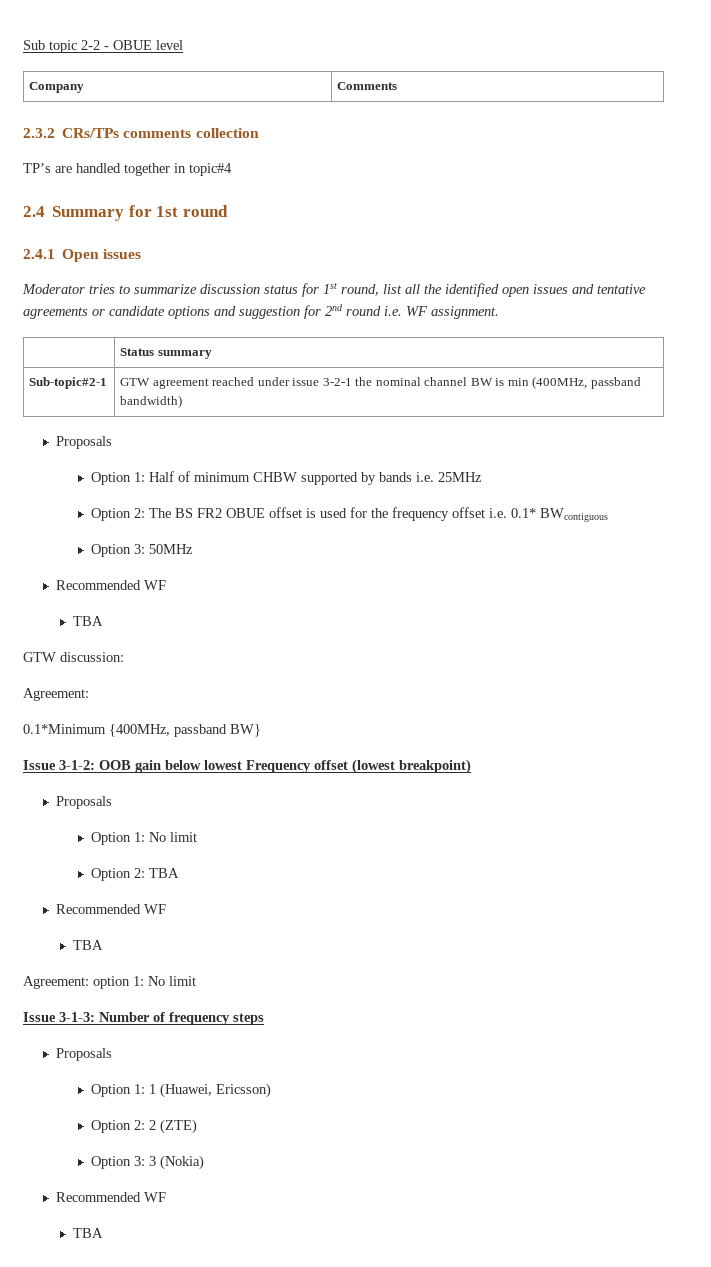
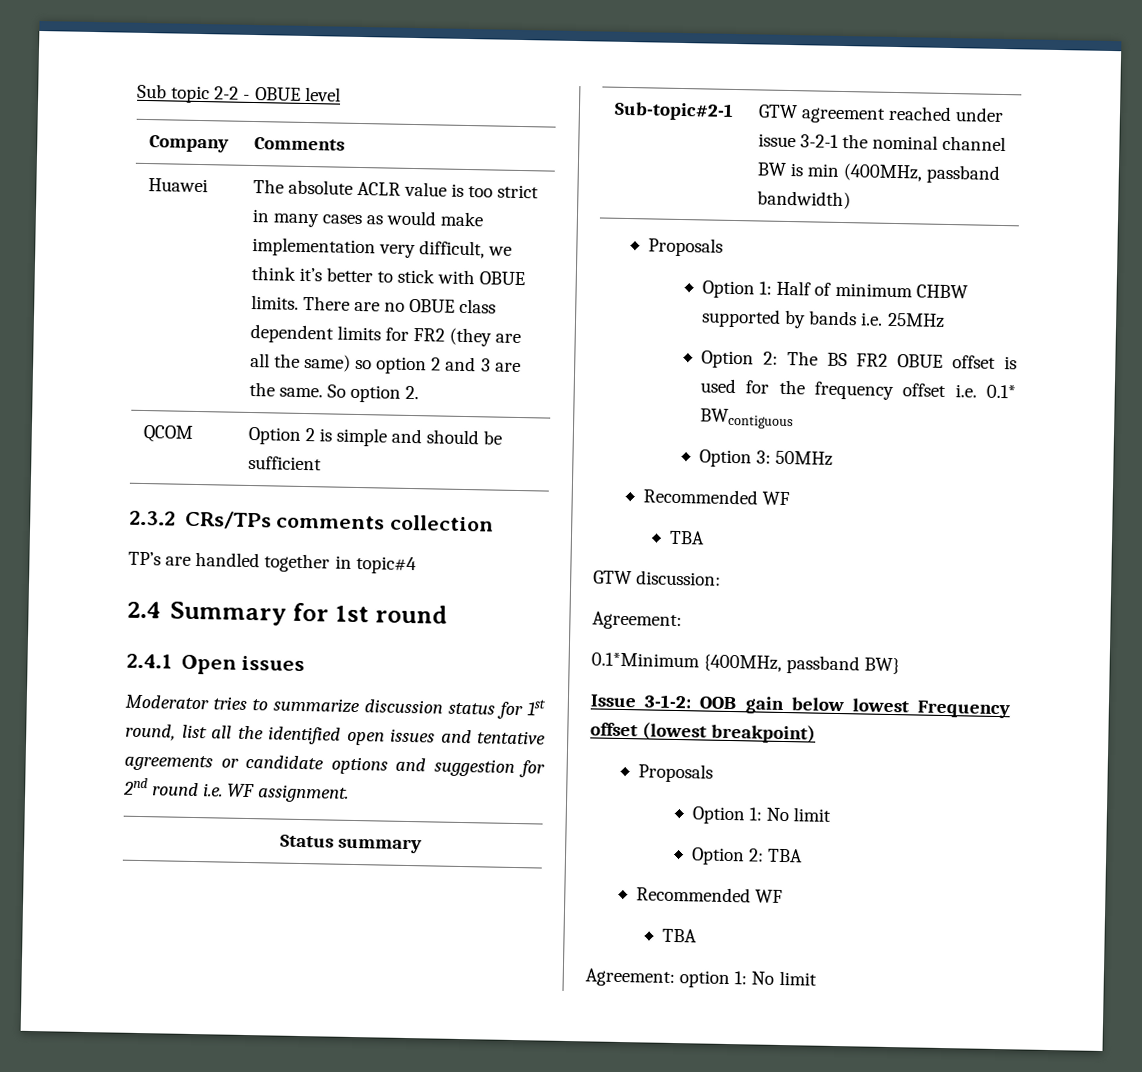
(398, 86) none -> [147,178,208,193] [252,178,540,199] [251,208,485,228] [251,236,513,259] [250,265,526,286] [250,294,497,314] [249,323,522,347] [249,352,521,375] [248,381,420,403] [142,424,193,443] [247,426,503,447] [247,455,322,471] // Huawei | The absolute ACLR value is too strict in many cases as would make implementation very difficult, we think it’s better to stick with OBUE limits. There are no OBUE class dependent limits for FR2 (they are all the same) so option 2 and 3 are the same. So option 2. // QCOM | Option 2 is simple and should be sufficient
[23,1012,264,1025] [56,1048,113,1061] [90,1083,271,1098] [90,1119,197,1134] [90,1155,204,1170] [56,1192,167,1202] [73,1228,104,1238] // Issue 3-1-3: Number of frequency steps // Proposals // Option 1: 1 (Huawei, Ericsson) // Option 2: 2 (ZTE) // Option 3: 3 (Nokia) // Recommended WF // TBA -> (817, 978) none

